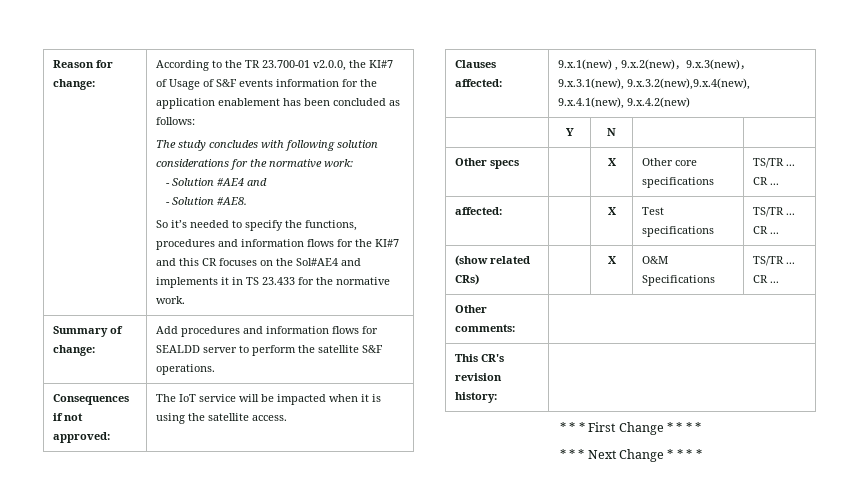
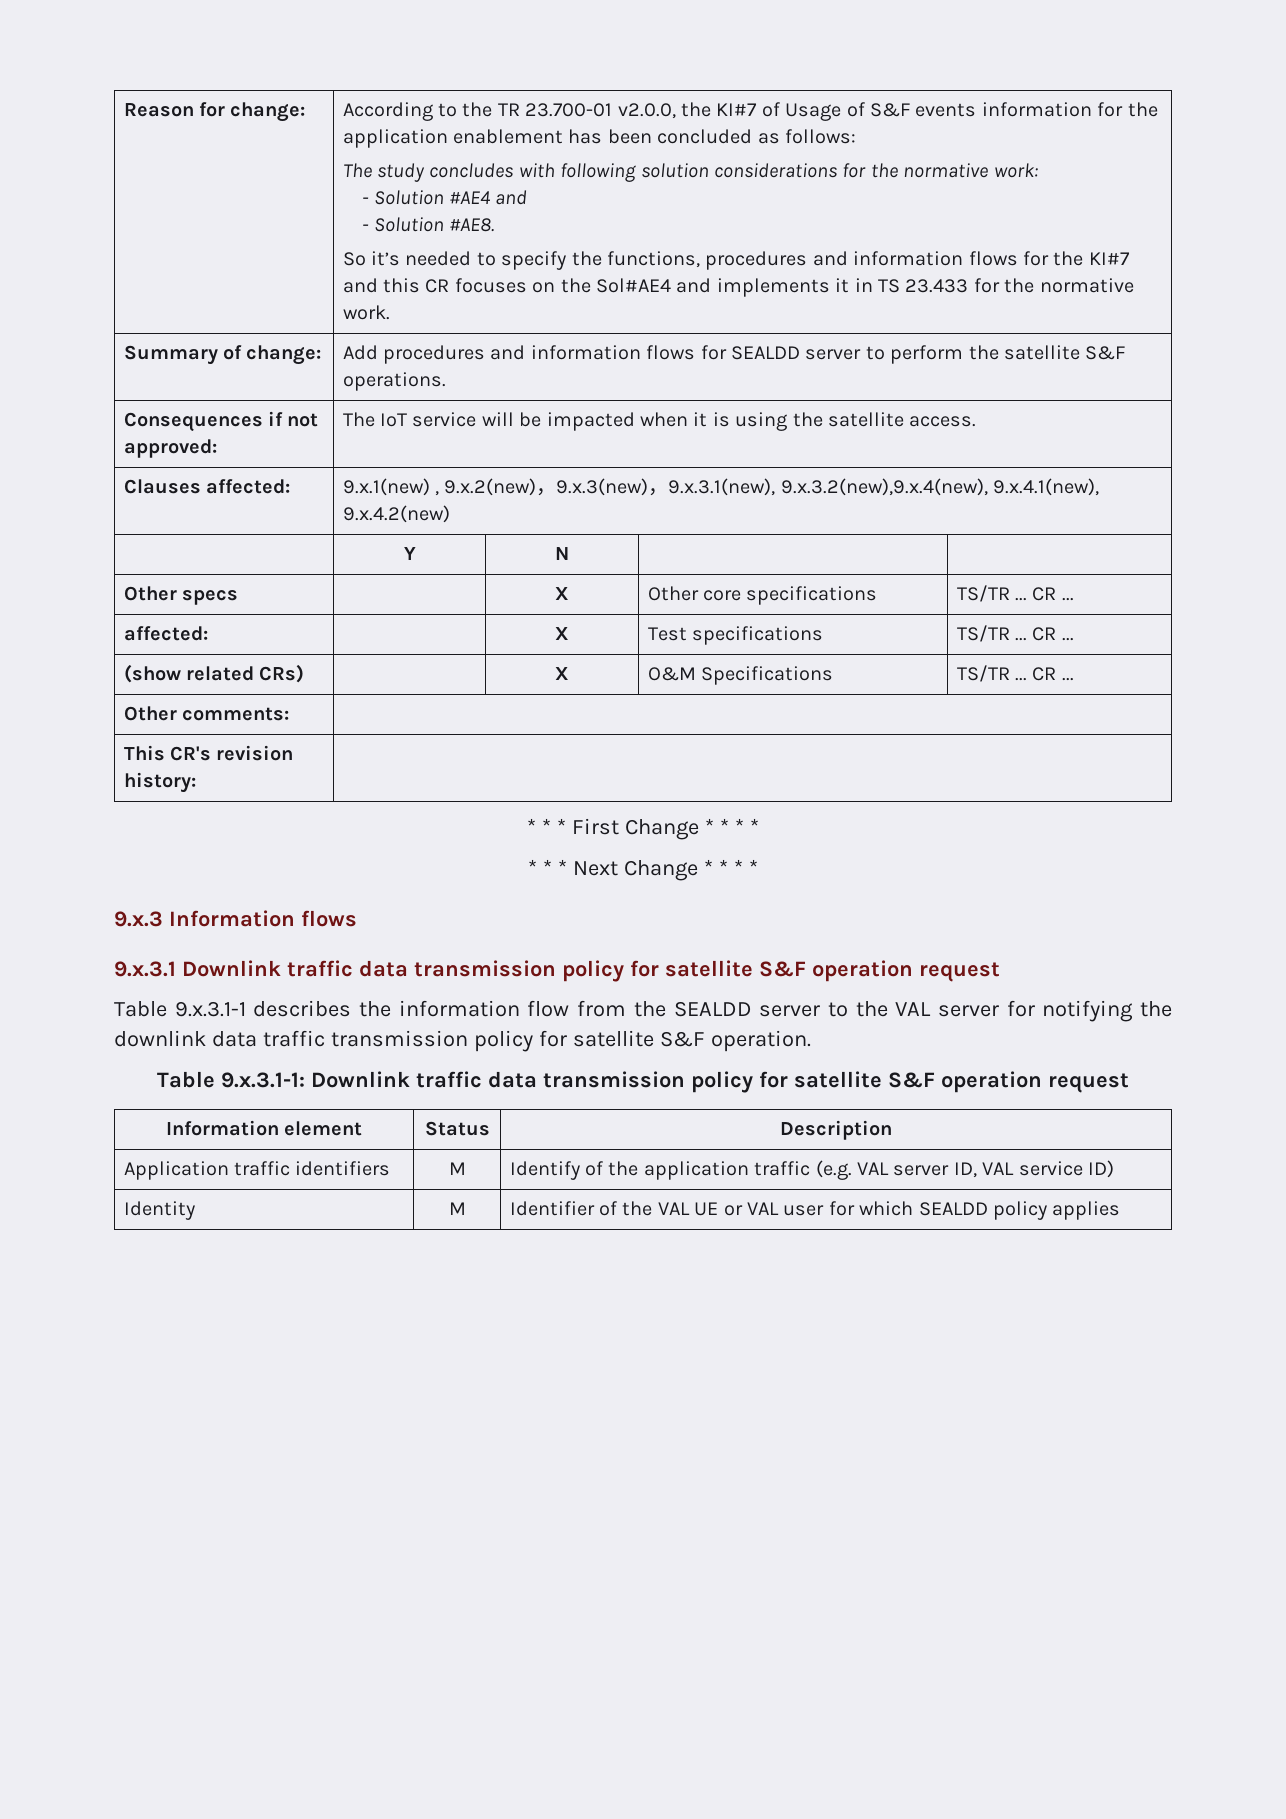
(702, 454) none -> [114,910,357,927] [114,960,1000,982] [114,1000,1172,1022] [114,1030,811,1052] [157,1071,1129,1093] [165,1120,363,1136] [424,1121,490,1136] [780,1120,892,1140] [123,1161,391,1180] [448,1162,466,1175] [509,1160,1114,1180] [123,1201,195,1220] [448,1202,466,1215] [509,1201,1121,1220] // 9.x.3 Information flows // 9.x.3.1 Downlink traffic data transmission policy for satellite S&F operation request // Table 9.x.3.1-1 describes the information flow from the SEALDD server to the VAL server for notifying the downlink data traffic transmission policy for satellite S&F operation. // Table 9.x.3.1-1: Downlink traffic data transmission policy for satellite S&F operation request // Information element | Status | Description // Application traffic identifiers | M | Identify of the application traffic (e.g. VAL server ID, VAL service ID) // Identity | M | Identifier of the VAL UE or VAL user for which SEALDD policy applies

